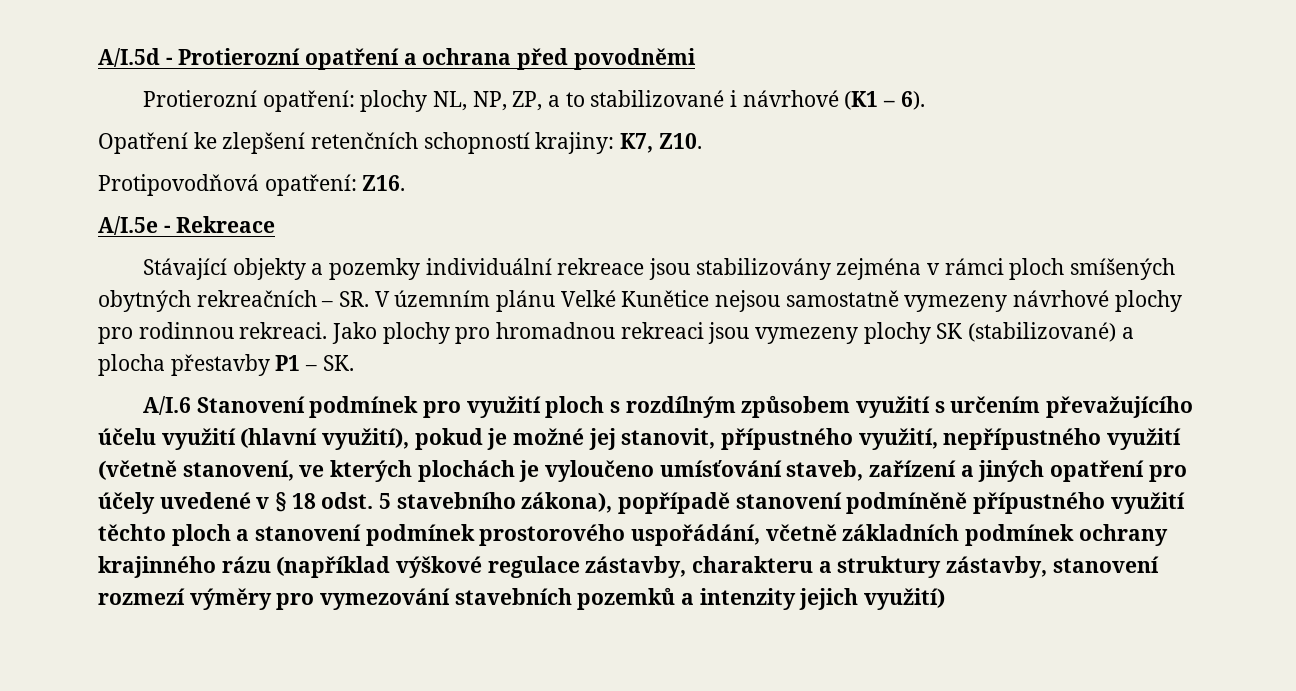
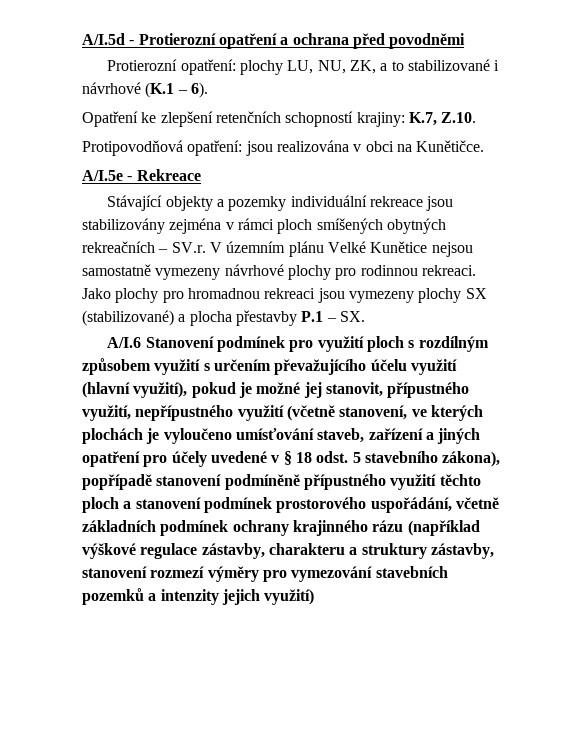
[433,91,543,111] NL, NP, ZP, -> [287,60,377,74] LU, NU, ZK,
[844,91,879,110] (K1 -> [145,82,175,98] (K.1
[620,133,702,153] K7, Z10. -> [408,112,477,126] K.7, Z.10.
[362,175,406,191] Z16. -> [245,140,485,156] jsou realizována v obci na Kunětičce.
[339,291,370,307] SR. -> [171,242,206,253] SV.r.
[936,323,963,339] SK -> [465,288,487,299] SX
[275,355,354,371] P1 – SK. -> [301,311,365,322] P.1 – SX.

